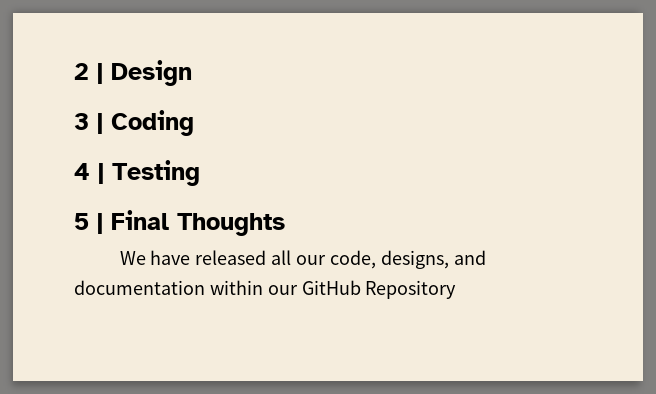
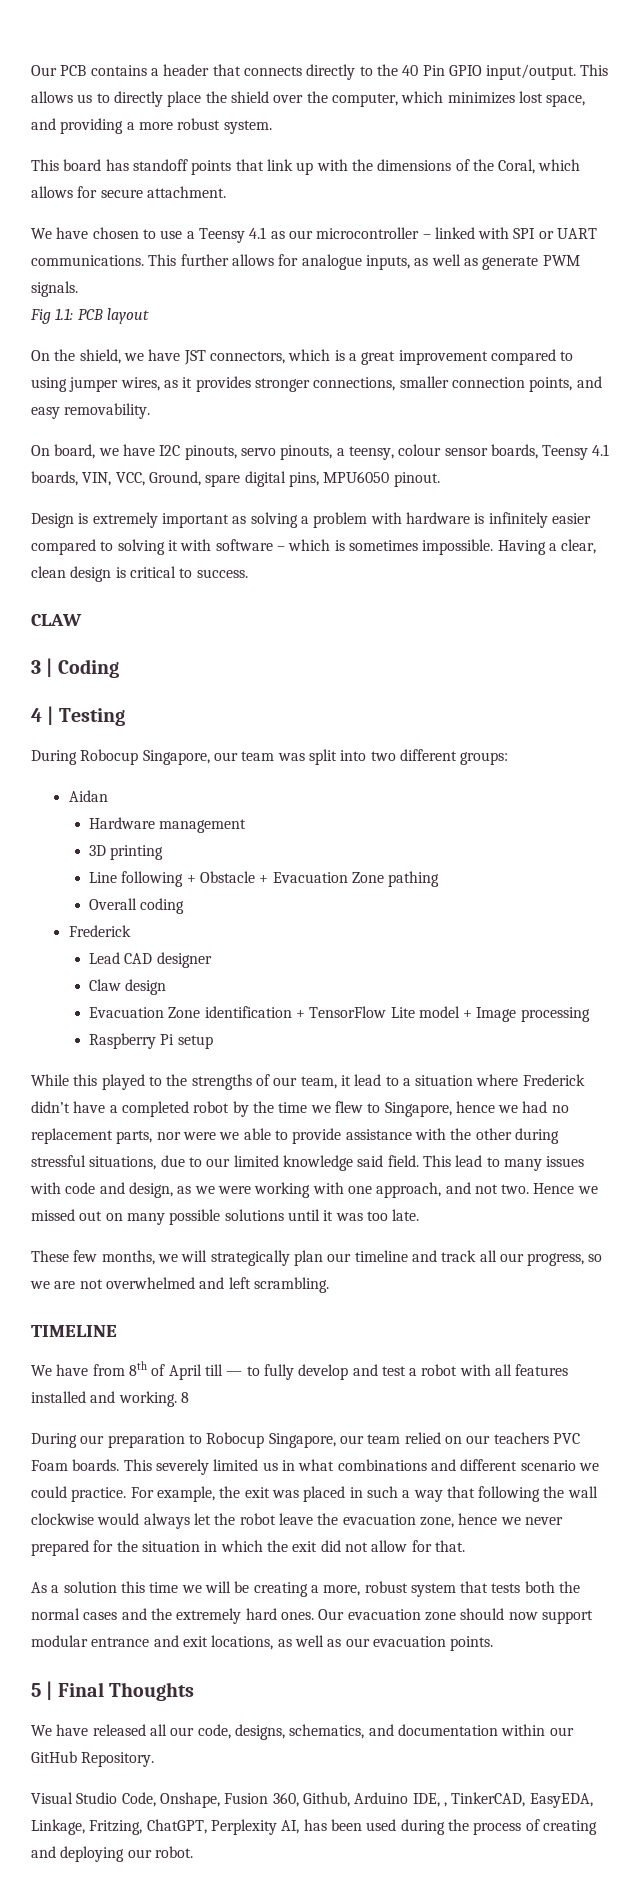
[74,60,192,86] 2 | Design -> [31,64,609,80] [31,91,586,107] [31,118,272,134] [31,159,581,175] [31,186,226,198] [31,227,598,243] [31,254,580,270] [31,281,78,297] [30,308,149,324] [31,349,574,365] [31,376,602,392] [31,403,151,419] [31,444,610,460] [31,471,440,487] [31,512,591,528] [31,539,597,555] [31,566,248,582] [31,614,82,626] Our PCB contains a header that connects directly to the 40 Pin GPIO input/output. This allows us to directly place the shield over the computer, which minimizes lost space, and providing a more robust system. // This board has standoff points that link up with the dimensions of the Coral, which allows for secure attachment. // We have chosen to use a Teensy 4.1 as our microcontroller – linked with SPI or UART communications. This further allows for analogue inputs, as well as generate PWM signals. // Fig 1.1: PCB layout // On the shield, we have JST connectors, which is a great improvement compared to using jumper wires, as it provides stronger connections, smaller connection points, and easy removability. // On board, we have I2C pinouts, servo pinouts, a teensy, colour sensor boards, Teensy 4.1 boards, VIN, VCC, Ground, spare digital pins, MPU6050 pinout. // Design is extremely important as solving a problem with hardware is infinitely easier compared to solving it with software – which is sometimes impossible. Having a clear, clean design is critical to success. // CLAW
(200, 173) none -> [31,749,509,765] [68,790,108,802] [88,817,247,833] [88,845,164,860] [88,871,440,887] [88,898,185,914] [68,925,131,937] [88,952,212,968] [88,979,167,995] [88,1006,590,1022] [88,1033,213,1049] [31,1074,585,1090] [31,1101,569,1117] [31,1128,559,1144] [31,1155,585,1171] [30,1182,598,1198] [31,1209,420,1225] [31,1250,603,1266] [30,1277,329,1293] [31,1325,117,1337] [31,1361,569,1380] [31,1391,189,1407] [31,1432,580,1448] [31,1459,599,1475] [31,1486,598,1502] [31,1513,563,1529] [31,1540,465,1556] [31,1581,581,1597] [31,1608,593,1624] [31,1635,494,1651] // During Robocup Singapore, our team was split into two different groups: // Aidan // Hardware management // 3D printing // Line following + Obstacle + Evacuation Zone pathing // Overall coding // Frederick // Lead CAD designer // Claw design // Evacuation Zone identification + TensorFlow Lite model + Image processing // Raspberry Pi setup // While this played to the strengths of our team, it lead to a situation where Frederick didn’t have a completed robot by the time we flew to Singapore, hence we had no replacement parts, nor were we able to provide assistance with the other during stressful situations, due to our limited knowledge said field. This lead to many issues with code and design, as we were working with one approach, and not two. Hence we missed out on many possible solutions until it was too late. // These few months, we will strategically plan our timeline and track all our progress, so we are not overwhelmed and left scrambling. // TIMELINE // We have from 8th of April till — to fully develop and test a robot with all features installed and working. 8 // During our preparation to Robocup Singapore, our team relied on our teachers PVC Foam boards. This severely limited us in what combinations and different scenario we could practice. For example, the exit was placed in such a way that following the wall clockwise would always let the robot leave the evacuation zone, hence we never prepared for the situation in which the exit did not allow for that. // As a solution this time we will be creating a more, robust system that tests both the normal cases and the extremely hard ones. Our evacuation zone should now support modular entrance and exit locations, as well as our evacuation points.
(449, 259) none -> [289,1724,365,1739] schematics,
[365,280,457,299] Repository -> [81,1752,155,1767] [31,1792,593,1808] [31,1819,597,1835] [31,1846,193,1862] Repository. // Visual Studio Code, Onshape, Fusion 360, Github, Arduino IDE, , TinkerCAD, EasyEDA, Linkage, Fritzing, ChatGPT, Perplexity AI, has been used during the process of creating and deploying our robot.

